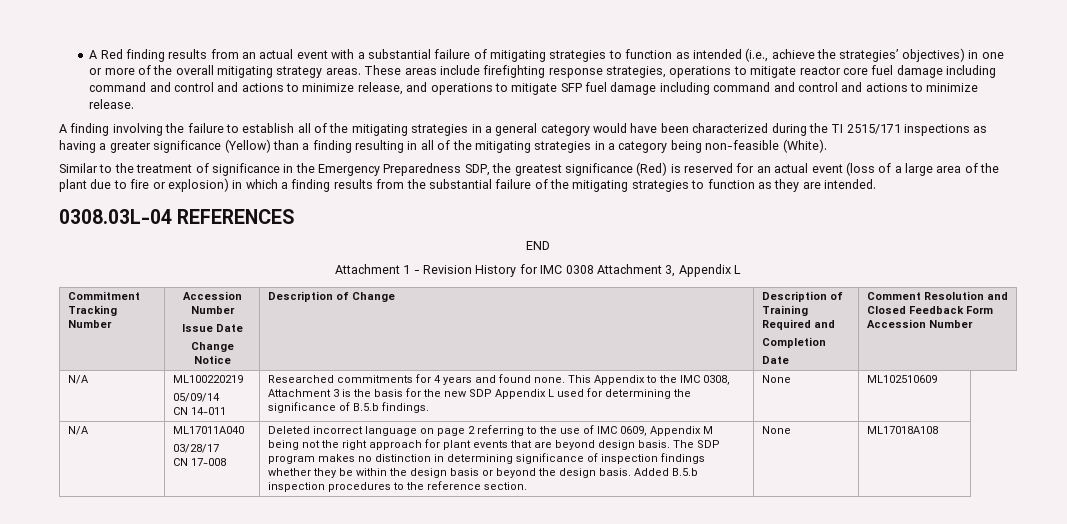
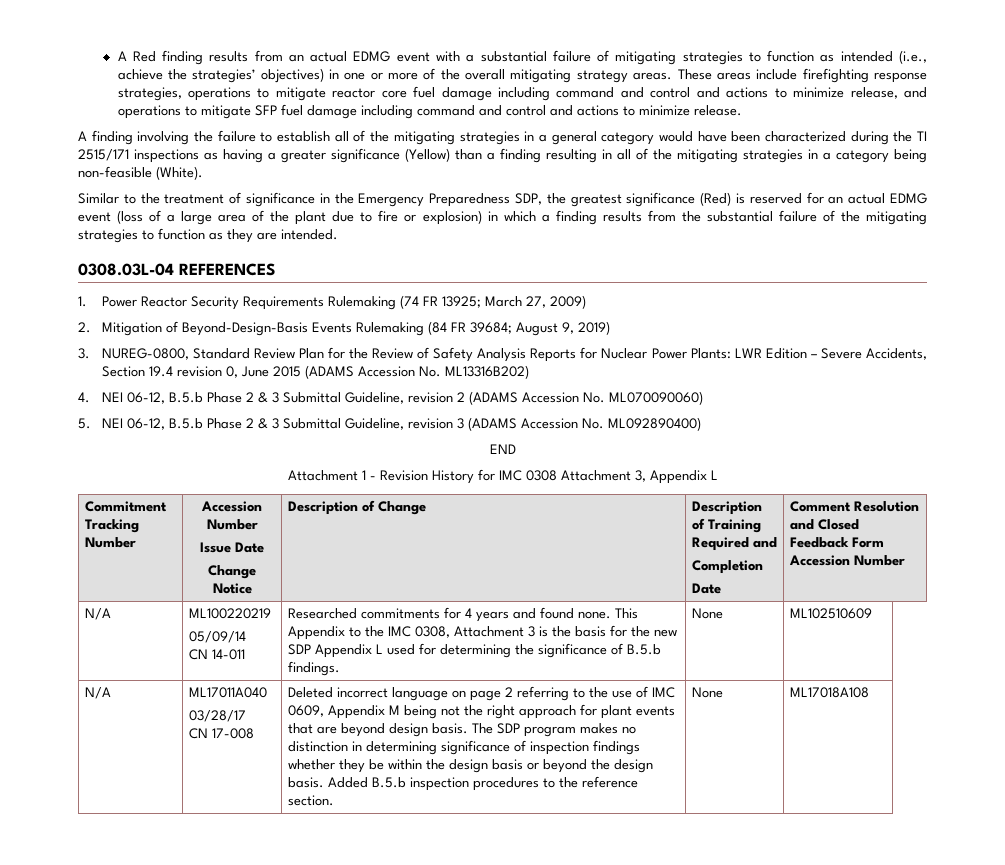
(294, 54) none -> [353,51,391,62] EDMG
(809, 168) none -> [889,193,927,204] EDMG
(295, 216) none -> [78,295,586,310] [78,321,610,336] [78,347,928,362] [101,365,529,379] [78,391,703,405] [78,417,701,431] // 1. Power Reactor Security Requirements Rulemaking (74 FR 13925; March 27, 2009) // 2. Mitigation of Beyond-Design-Basis Events Rulemaking (84 FR 39684; August 9, 2019) // 3. NUREG-0800, Standard Review Plan for the Review of Safety Analysis Reports for Nuclear Power Plants: LWR Edition – Severe Accidents, Section 19.4 revision 0, June 2015 (ADAMS Accession No. ML13316B202) // 4. NEI 06-12, B.5.b Phase 2 & 3 Submittal Guideline, revision 2 (ADAMS Accession No. ML070090060) // 5. NEI 06-12, B.5.b Phase 2 & 3 Submittal Guideline, revision 3 (ADAMS Accession No. ML092890400)

